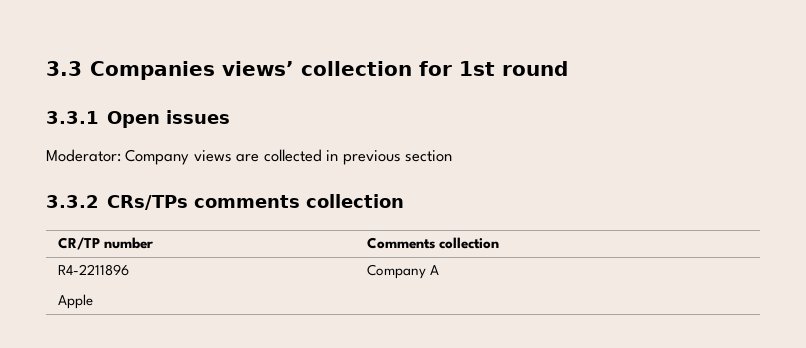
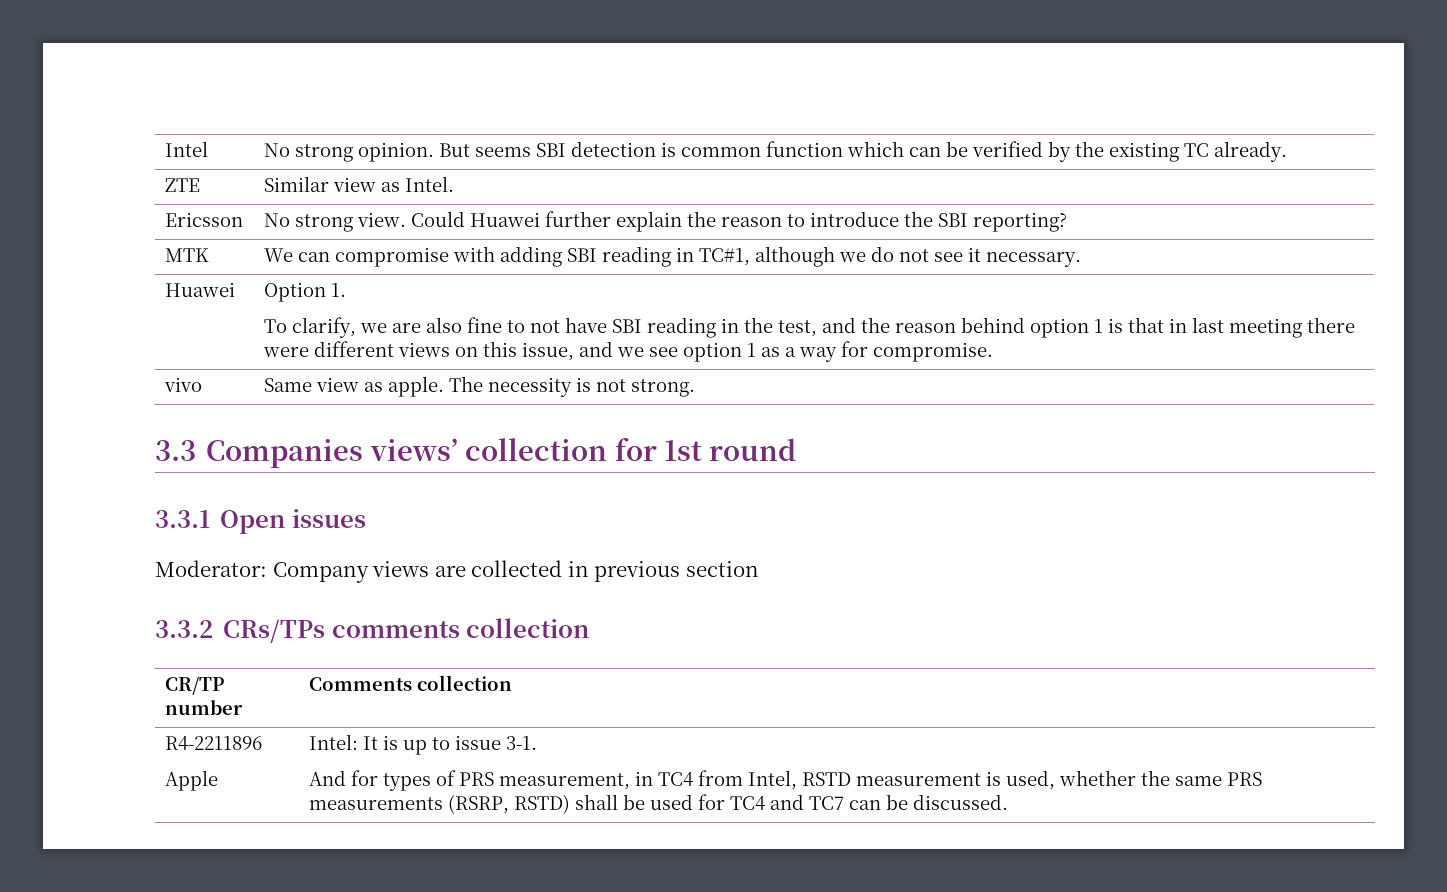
(46, 68) none -> [165,141,209,157] [264,141,1288,162] [165,178,201,192] [264,176,455,192] [165,212,244,227] [264,211,1068,232] [165,248,210,262] [264,246,1082,267] [165,282,236,297] [264,282,347,302] [264,317,1356,338] [263,341,994,362] [164,377,203,392] [264,376,696,397] Intel | No strong opinion. But seems SBI detection is common function which can be verified by the existing TC already. // ZTE | Similar view as Intel. // Ericsson | No strong view. Could Huawei further explain the reason to introduce the SBI reporting? // MTK | We can compromise with adding SBI reading in TC#1, although we do not see it necessary. // Huawei | Option 1. // To clarify, we are also fine to not have SBI reading in the test, and the reason behind option 1 is that in last meeting there were different views on this issue, and we see option 1 as a way for compromise. // vivo | Same view as apple. The necessity is not strong. //
[367,264,440,279] Company A -> [309,734,538,755] [309,770,1263,791] [309,794,1009,814] Intel: It is up to issue 3-1. // And for types of PRS measurement, in TC4 from Intel, RSTD measurement is used, whether the same PRS measurements (RSRP, RSTD) shall be used for TC4 and TC7 can be discussed.

